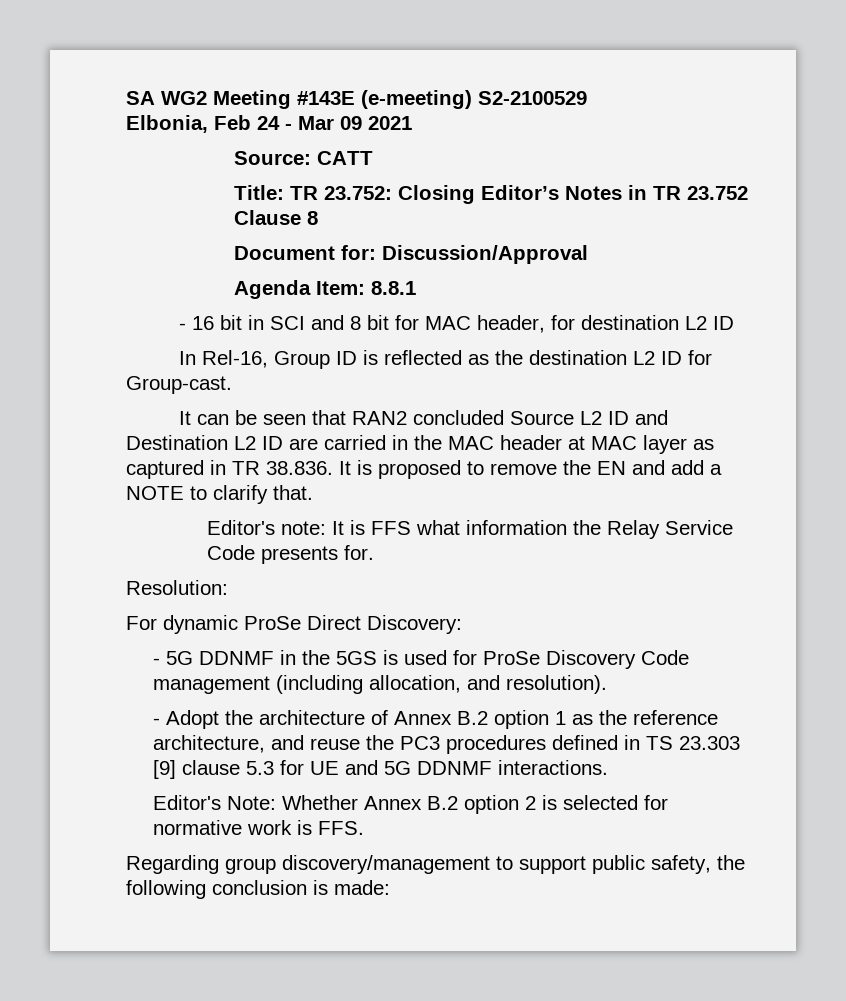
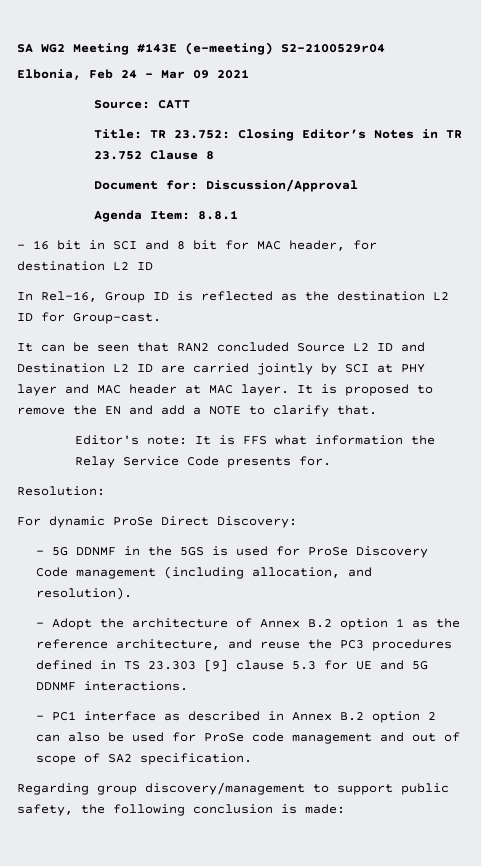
[478,91,587,105] S2-2100529 -> [281,43,385,53] S2-2100529r04
[392,435,714,454] [126,460,333,479] in the MAC header at MAC layer as captured in TR 38.836. -> [257,363,425,375] [17,384,289,396] jointly by SCI at PHY layer and MAC header at MAC layer.
[153,795,669,814] [153,820,365,835] Editor's Note: Whether Annex B.2 option 2 is selected for normative work is FFS. -> [36,711,437,723] [36,732,461,744] [36,753,253,765] - PC1 interface as described in Annex B.2 option 2 can also be used for ProSe code management and out of scope of SA2 specification.

